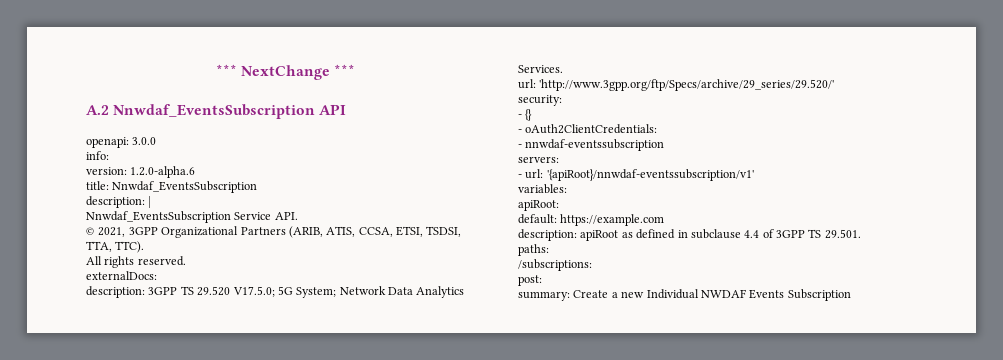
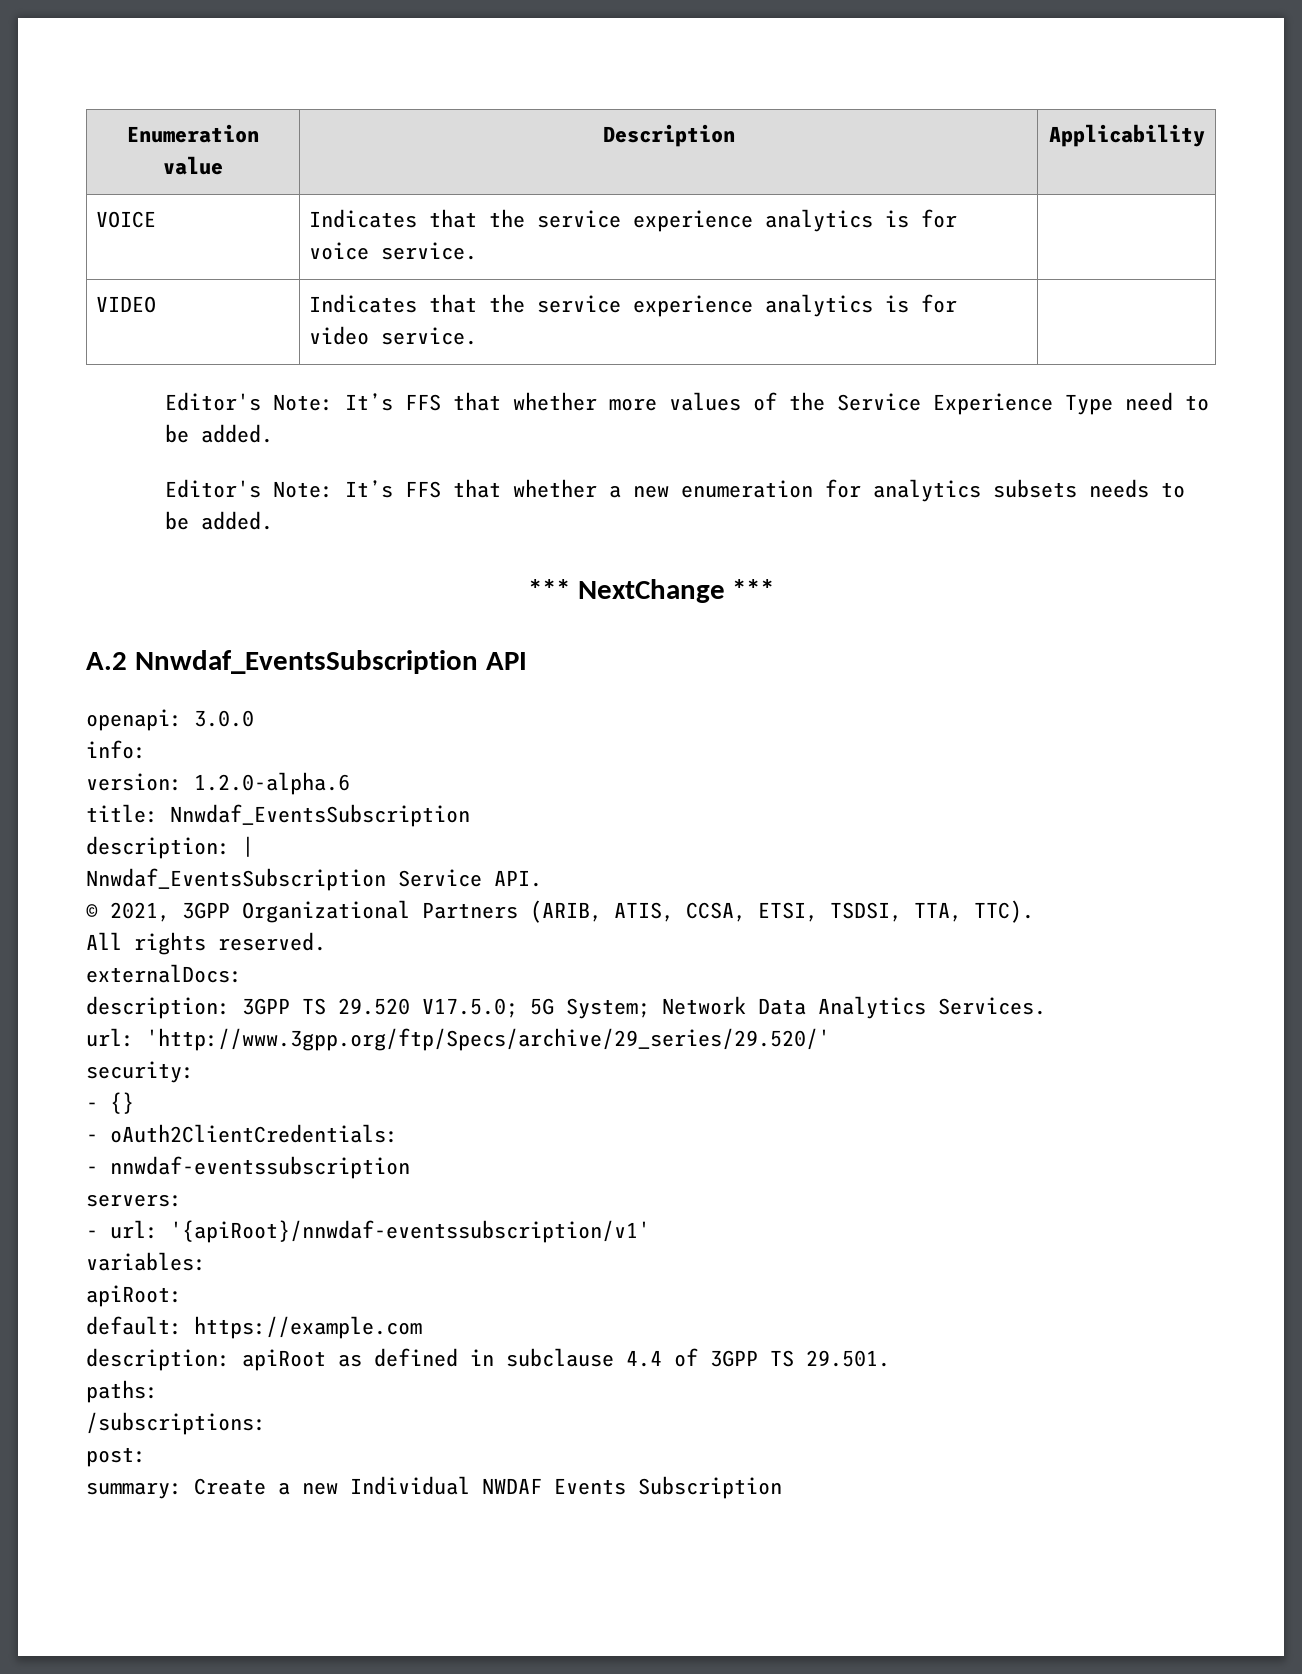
(215, 70) none -> [127,124,259,143] [163,156,223,175] [602,124,735,147] [1048,124,1205,147] [96,211,157,228] [309,209,958,232] [309,242,478,260] [96,296,157,313] [309,294,958,317] [309,326,478,345] [164,392,1209,415] [164,424,273,443] [164,479,1185,502] [164,511,273,530] Enumeration value | Description | Applicability // VOICE | Indicates that the service experience analytics is for voice service. | // VIDEO | Indicates that the service experience analytics is for video service. | // Editor's Note: It’s FFS that whether more values of the Service Experience Type need to be added. // Editor's Note: It’s FFS that whether a new enumeration for analytics subsets needs to be added. //

